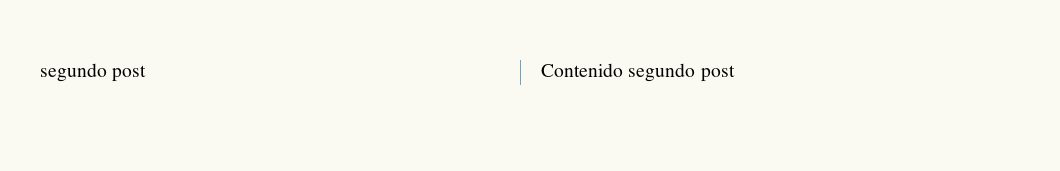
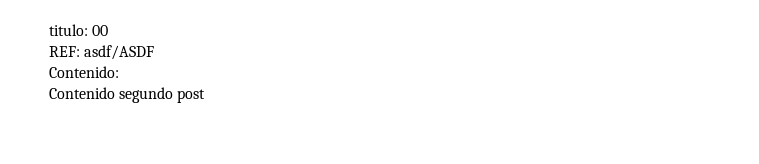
[40,63,147,82] segundo post -> [49,24,109,36] [49,45,155,60] [49,66,119,78] titulo: 00 // REF: asdf/ASDF // Contenido:

